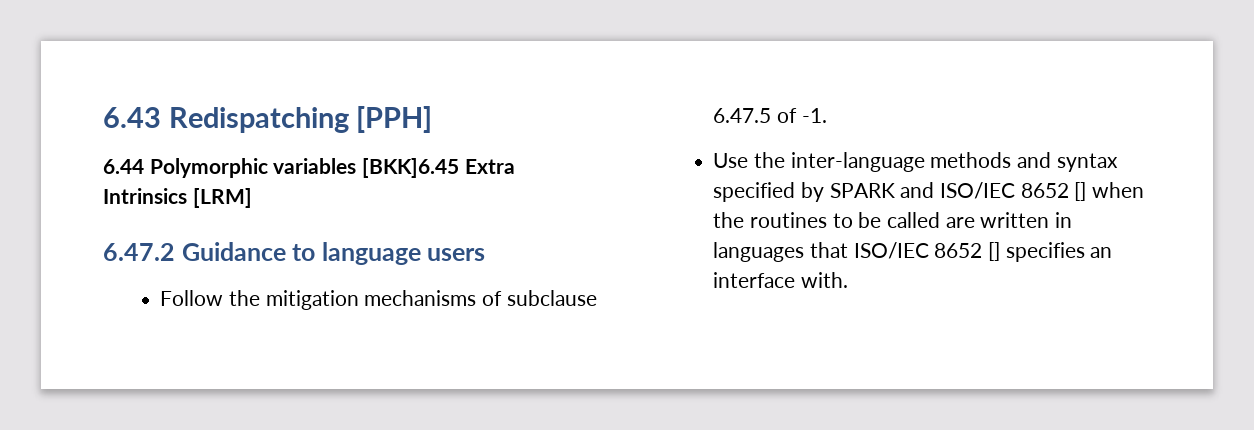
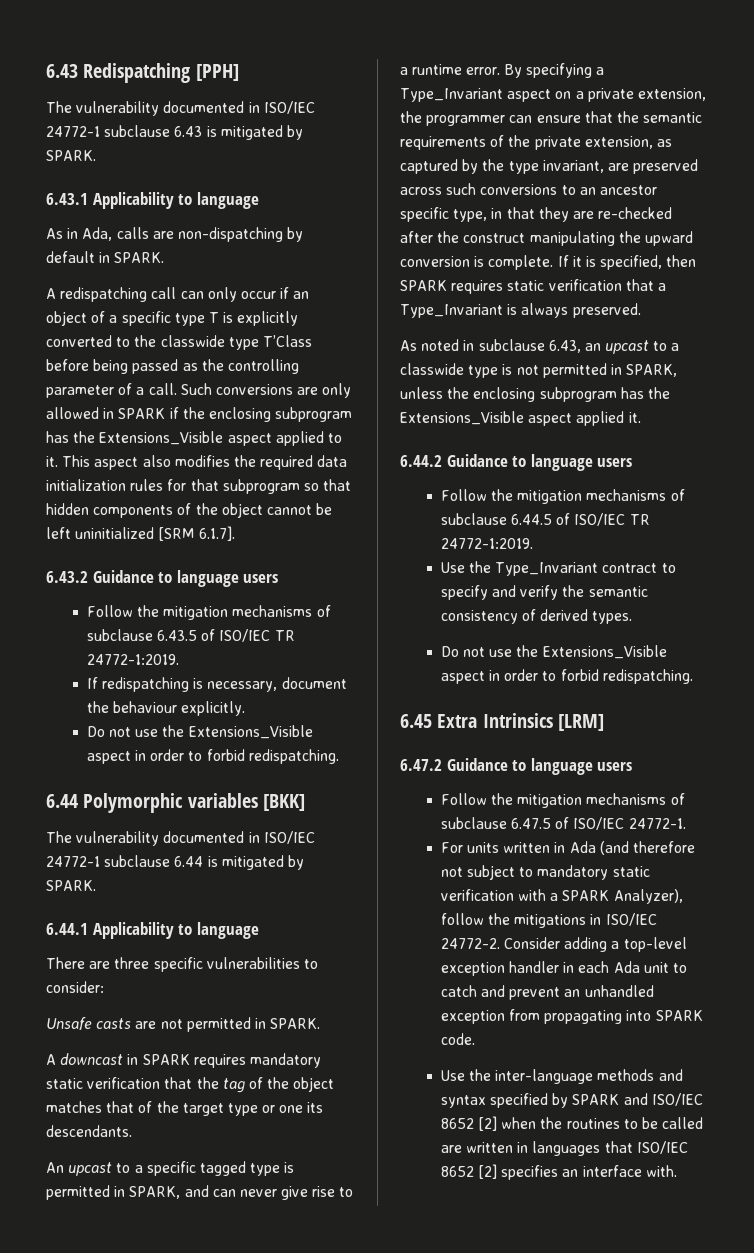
[103,158,460,178] 6.44 Polymorphic variables [BKK]6.45 -> [46,101,315,116] [46,125,303,140] [46,150,96,161] [46,192,259,209] [46,227,304,242] [46,251,165,263] [46,287,310,302] [46,311,299,326] [46,335,312,350] [46,359,299,374] [46,383,352,398] [46,407,353,422] [46,431,342,446] [46,455,348,470] [46,479,352,494] [46,503,333,518] [46,526,235,541] [46,570,279,587] [86,605,331,620] [86,629,295,642] [86,654,179,665] [86,677,347,692] [86,701,246,716] [86,725,313,739] [86,749,339,764] [46,793,306,813] [46,831,315,846] [46,855,304,870] [46,880,96,891] [46,922,259,939] [46,957,318,972] [46,981,104,993] [46,1017,321,1032] [46,1053,321,1068] [46,1077,335,1093] [46,1101,324,1116] [46,1125,132,1137] [46,1161,295,1176] [46,1185,354,1200] [400,63,604,78] [400,88,706,102] [400,111,703,126] [400,135,672,150] [400,159,699,174] [400,183,657,195] [400,207,673,222] [400,231,693,246] [400,255,697,270] [400,279,666,294] [400,303,641,318] [400,339,680,354] [400,363,678,378] [400,387,670,402] [400,411,641,426] [400,454,633,471] [440,489,685,504] [440,513,650,526] [440,538,533,549] [440,561,676,576] [440,585,648,600] [440,609,633,624] [440,645,667,659] [440,669,693,684] [400,714,432,728] The vulnerability documented in ISO/IEC 24772-1 subclause 6.43 is mitigated by SPARK. // 6.43.1 Applicability to language // As in Ada, calls are non-dispatching by default in SPARK. // A redispatching call can only occur if an object of a specific type T is explicitly converted to the classwide type T’Class before being passed as the controlling parameter of a call. Such conversions are only allowed in SPARK if the enclosing subprogram has the Extensions_Visible aspect applied to it. This aspect also modifies the required data initialization rules for that subprogram so that hidden components of the object cannot be left uninitialized [SRM 6.1.7]. // 6.43.2 Guidance to language users // Follow the mitigation mechanisms of subclause 6.43.5 of ISO/IEC TR 24772-1:2019. // If redispatching is necessary, document the behaviour explicitly. // Do not use the Extensions_Visible aspect in order to forbid redispatching. // 6.44 Polymorphic variables [BKK] // The vulnerability documented in ISO/IEC 24772-1 subclause 6.44 is mitigated by SPARK. // 6.44.1 Applicability to language // There are three specific vulnerabilities to consider: // Unsafe casts are not permitted in SPARK. // A downcast in SPARK requires mandatory static verification that the tag of the object matches that of the target type or one its descendants. // An upcast to a specific tagged type is permitted in SPARK, and can never give rise to a runtime error. By specifying a Type_Invariant aspect on a private extension, the programmer can ensure that the semantic requirements of the private extension, as captured by the type invariant, are preserved across such conversions to an ancestor specific type, in that they are re-checked after the construct manipulating the upward conversion is complete. If it is specified, then SPARK requires static verification that a Type_Invariant is always preserved. // As noted in subclause 6.43, an upcast to a classwide type is not permitted in SPARK, unless the enclosing subprogram has the Extensions_Visible aspect applied it. // 6.44.2 Guidance to language users // Follow the mitigation mechanisms of subclause 6.44.5 of ISO/IEC TR 24772-1:2019. // Use the Type_Invariant contract to specify and verify the semantic consistency of derived types. // Do not use the Extensions_Visible aspect in order to forbid redispatching. // 6.45
[801,108,827,123] -1. -> [573,817,686,830] [440,841,696,855] [440,865,650,880] [440,889,683,904] [440,913,657,928] [440,937,687,952] [440,961,688,976] [440,985,654,1000] [440,1009,703,1024] [440,1033,475,1045] ISO/IEC 24772-1. // For units written in Ada (and therefore not subject to mandatory static verification with a SPARK Analyzer), follow the mitigations in ISO/IEC 24772-2. Consider adding a top-level exception handler in each Ada unit to catch and prevent an unhandled exception from propagating into SPARK code.
[1074,182,1087,201] [] -> [478,1116,498,1131] [2]
[988,242,1001,261] [] -> [478,1164,498,1179] [2]

